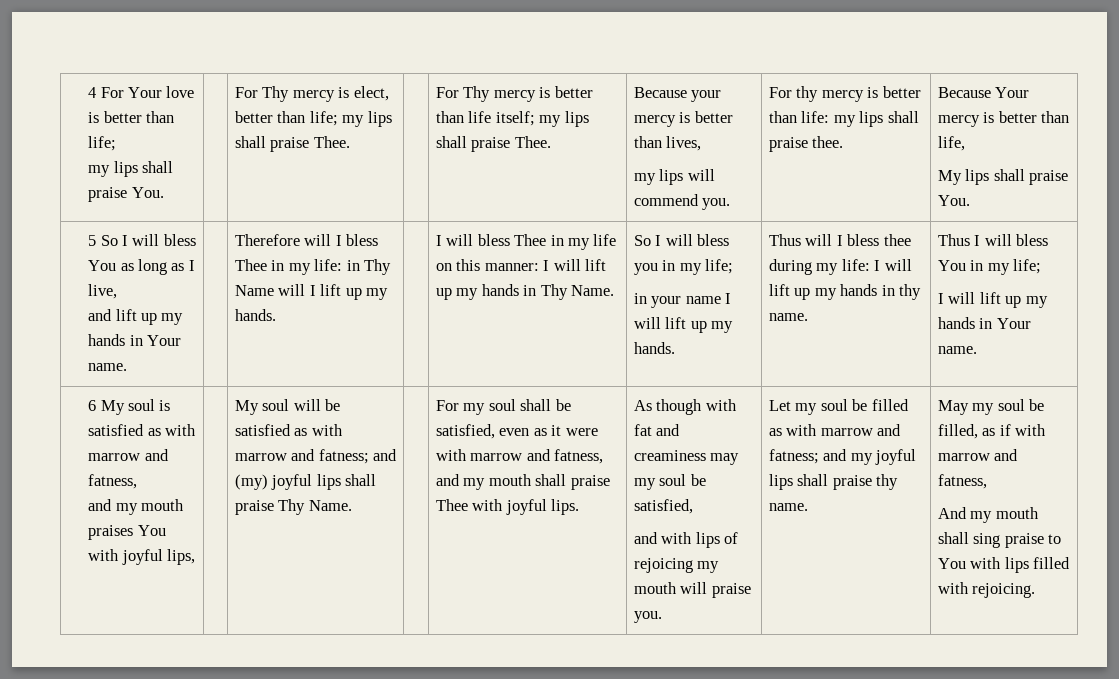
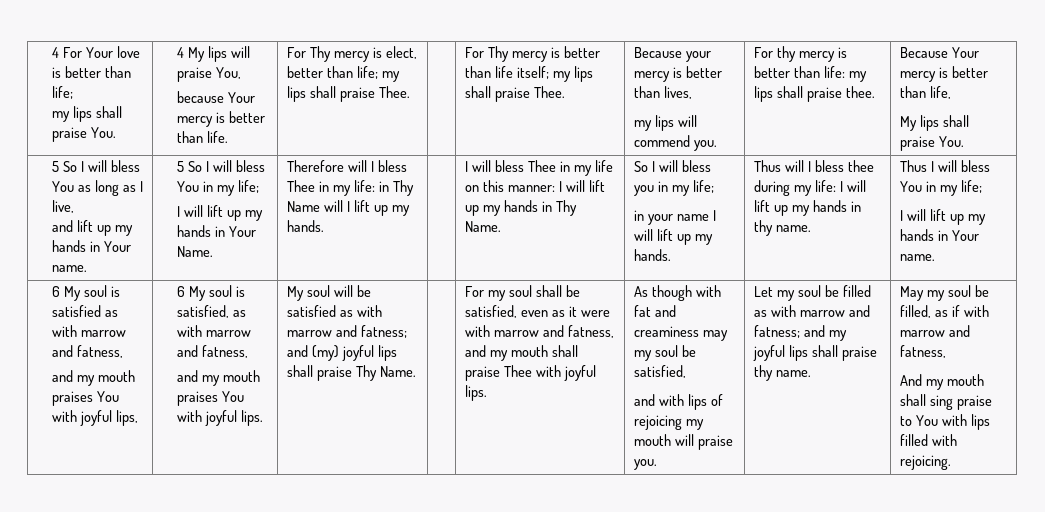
(164, 192) none -> [176,46,250,62] [176,67,241,82] [176,91,255,103] [176,111,265,127] [176,131,228,143] 4 My lips will praise You, // because Your mercy is better than life.
(128, 367) none -> [176,160,265,172] [176,180,259,196] [176,205,263,221] [176,225,256,237] [176,246,213,257] 5 So I will bless You in my life; // I will lift up my hands in Your Name.
(196, 557) none -> [176,285,245,301] [176,305,246,318] [176,325,251,337] [176,345,248,358] [176,370,260,386] [176,391,244,406] [176,410,263,426] 6 My soul is satisfied, as with marrow and fatness, // and my mouth praises You with joyful lips.

